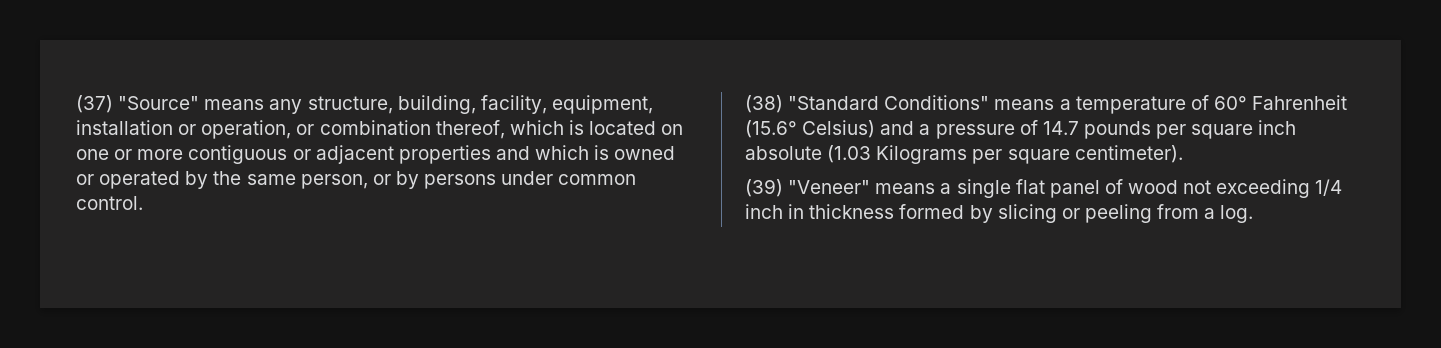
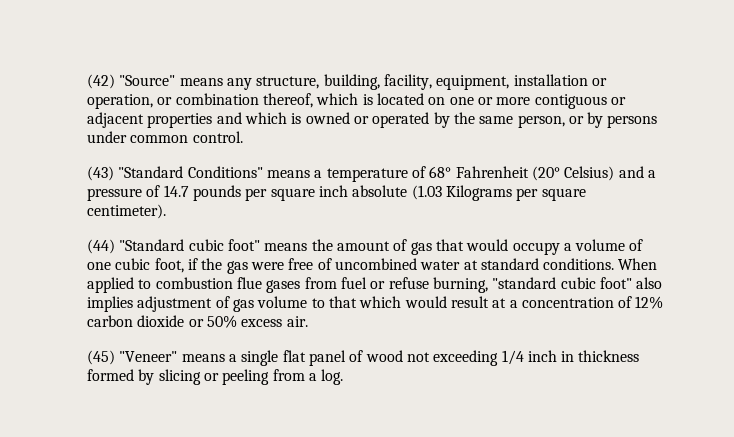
[76,95,113,113] (37) -> [87,74,115,89] (42)
[745,95,783,113] (38) -> [87,166,114,181] (43)
[1213,95,1348,110] [745,120,797,138] 60° Fahrenheit (15.6° -> [429,166,560,181] 68° Fahrenheit (20°
[745,179,783,197] (39) -> [87,239,644,255] [87,258,658,274] [87,277,663,293] [87,296,664,312] [87,315,308,328] [87,350,115,365] (44) "Standard cubic foot" means the amount of gas that would occupy a volume of one cubic foot, if the gas were free of uncombined water at standard conditions. When applied to combustion flue gases from fuel or refuse burning, "standard cubic foot" also implies adjustment of gas volume to that which would result at a concentration of 12% carbon dioxide or 50% excess air. // (45)

